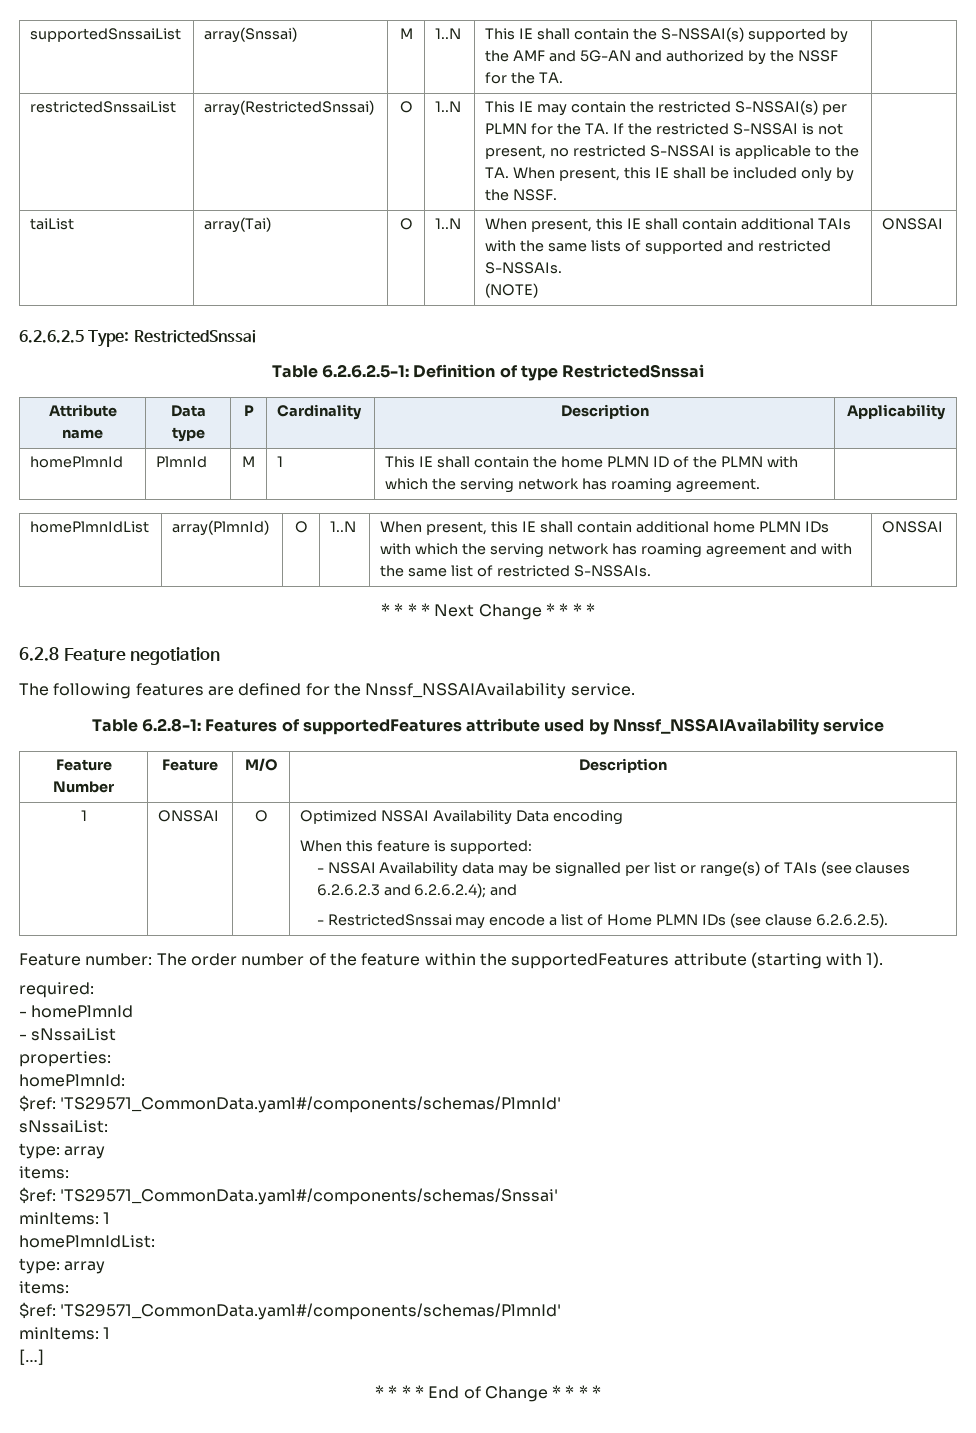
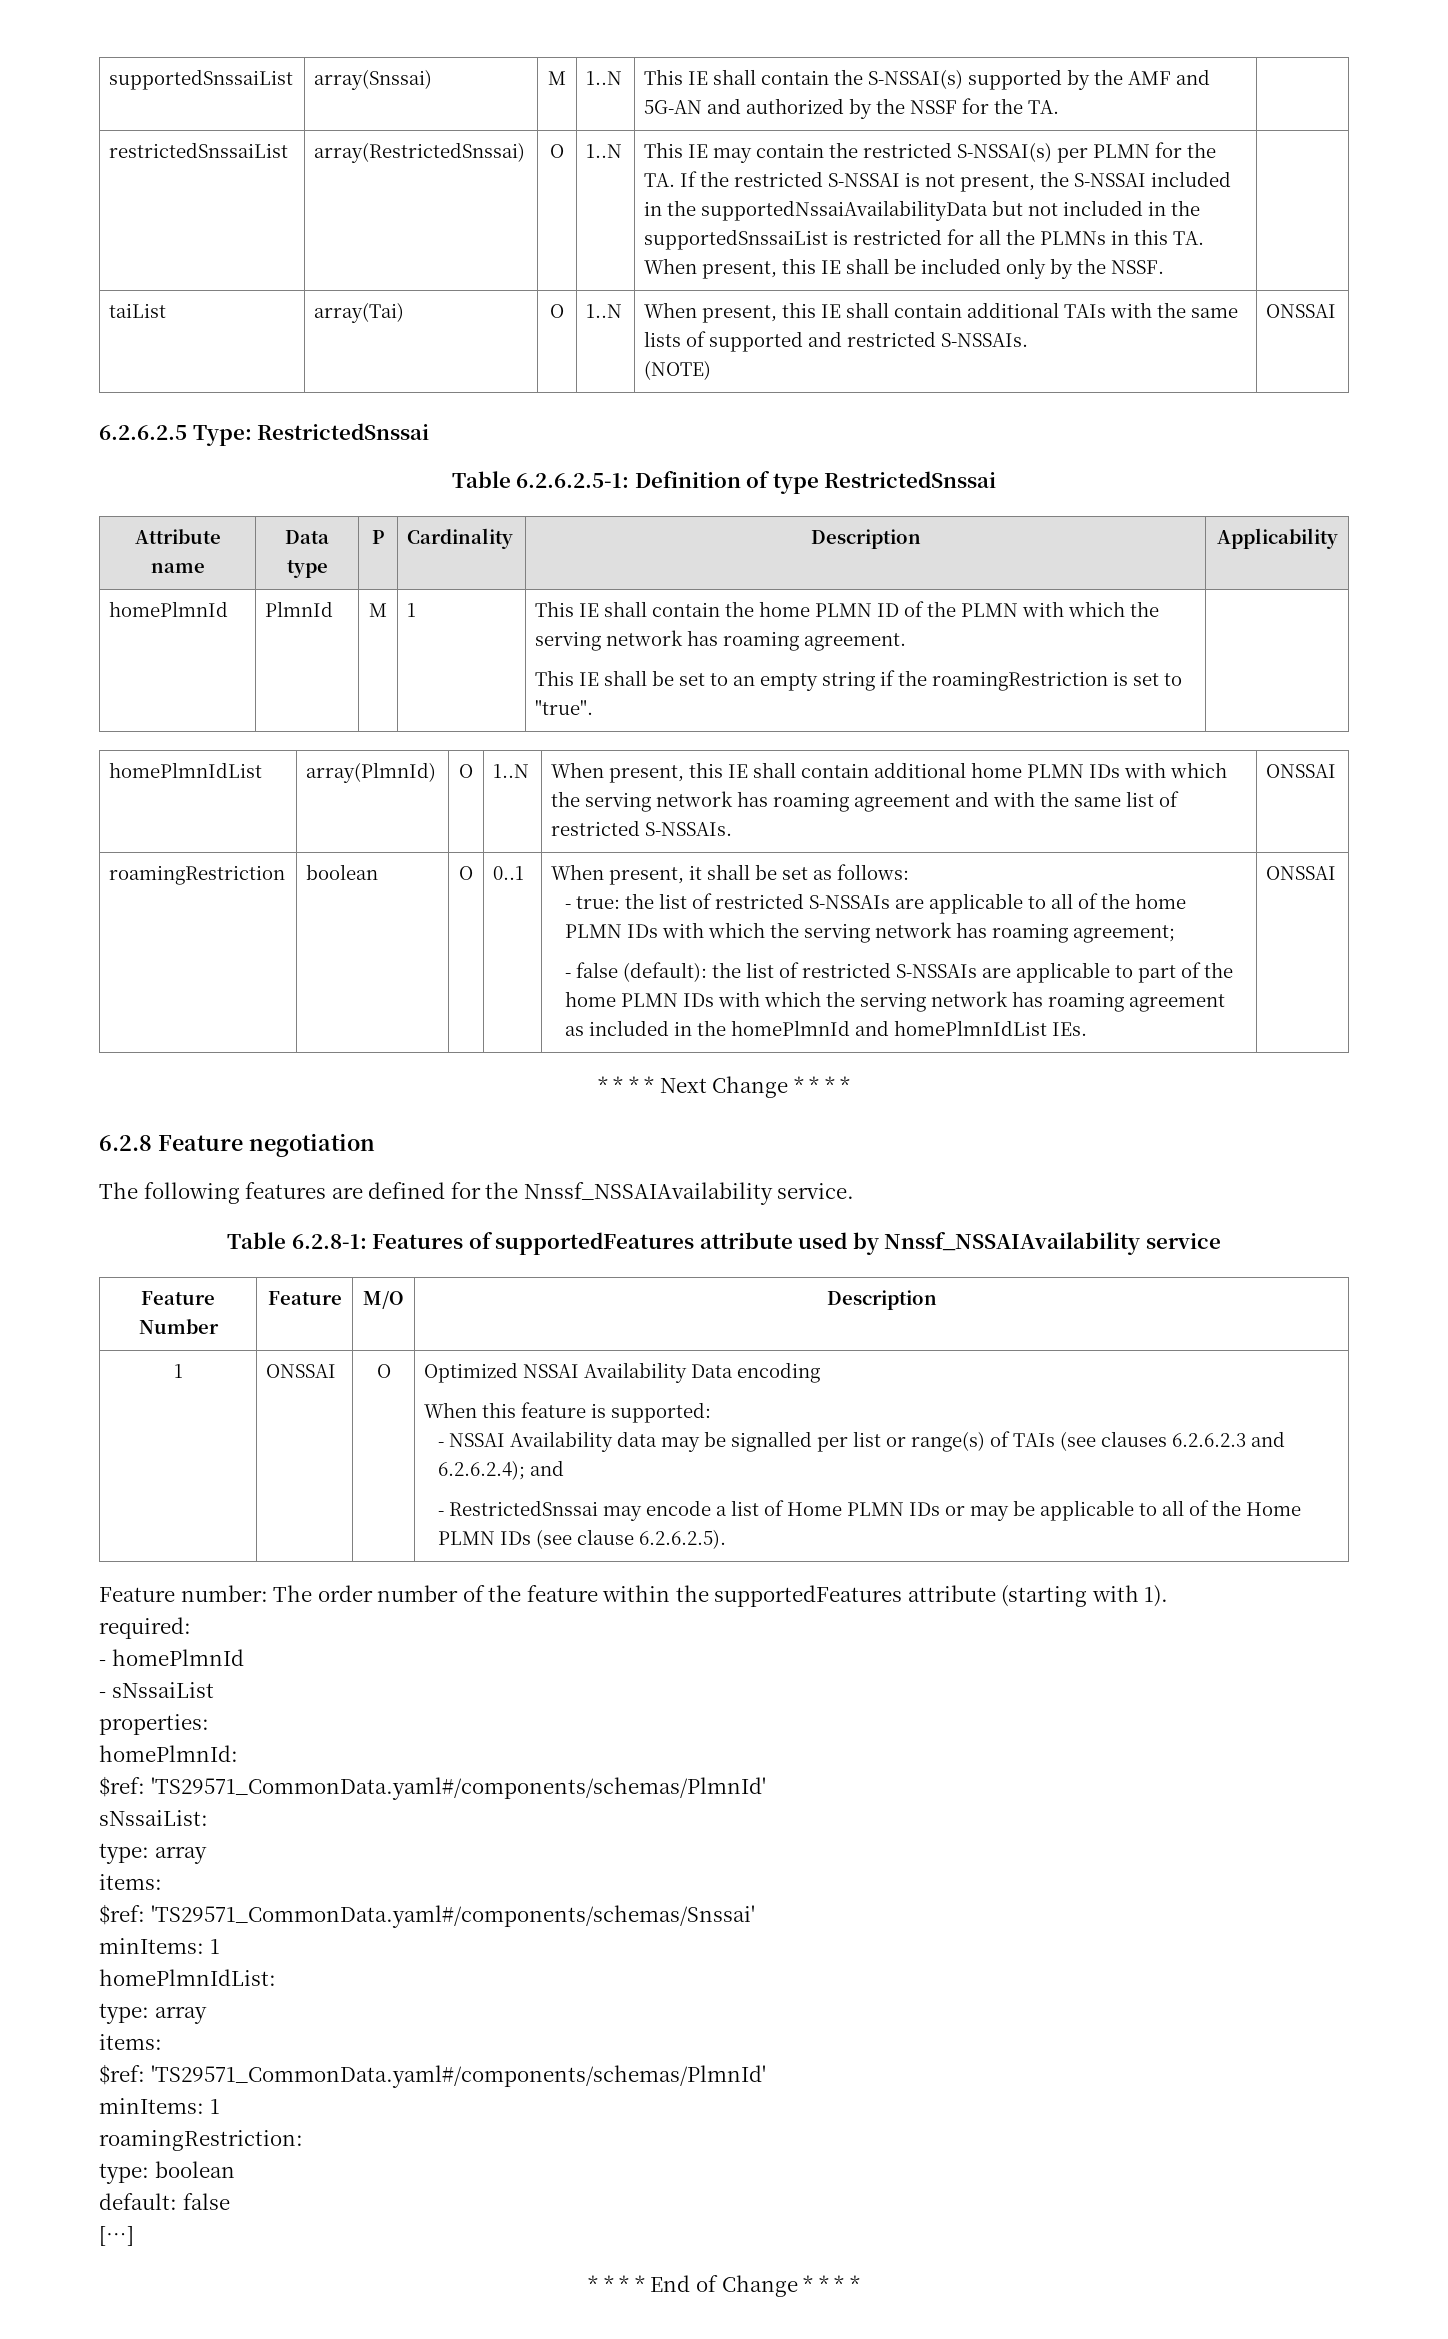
[550,145,859,159] no restricted S-NSSAI is applicable to the -> [1040,171,1232,187] [644,200,1201,221] [644,229,1169,250] the S-NSSAI included in the supportedNssaiAvailabilityData but not included in the supportedSnssaiList is restricted for all the PLMNs in this
(760, 485) none -> [535,670,1183,691] [535,700,594,715] // This IE shall be set to an empty string if the roamingRestriction is set to "true".
(944, 527) none -> [109,865,286,885] [306,864,379,880] [459,866,473,880] [493,866,525,880] [551,864,910,885] [565,893,1187,914] [565,922,1176,943] [565,962,1234,983] [565,991,1226,1012] [565,1020,1088,1036] [1266,866,1337,880] // roamingRestriction | boolean | O | 0..1 | When present, it shall be set as follows: // - true: the list of restricted S-NSSAIs are applicable to all of the home PLMN IDs with which the serving network has roaming agreement; // - false (default): the list of restricted S-NSSAIs are applicable to part of the home PLMN IDs with which the serving network has roaming agreement as included in the homePlmnId and homePlmnIdList IEs. | ONSSAI
(726, 920) none -> [945,1500,1302,1521] [438,1531,532,1545] or may be applicable to all of the Home PLMN IDs
(111, 1333) none -> [99,2130,303,2151] [99,2161,235,2184] [99,2193,230,2210] // roamingRestriction: // type: boolean // default: false

